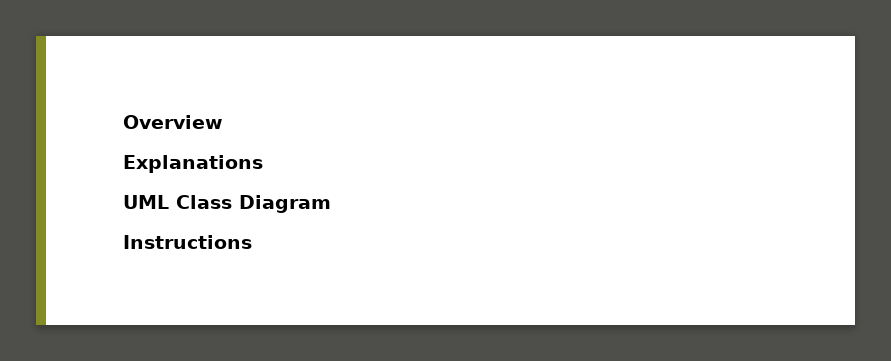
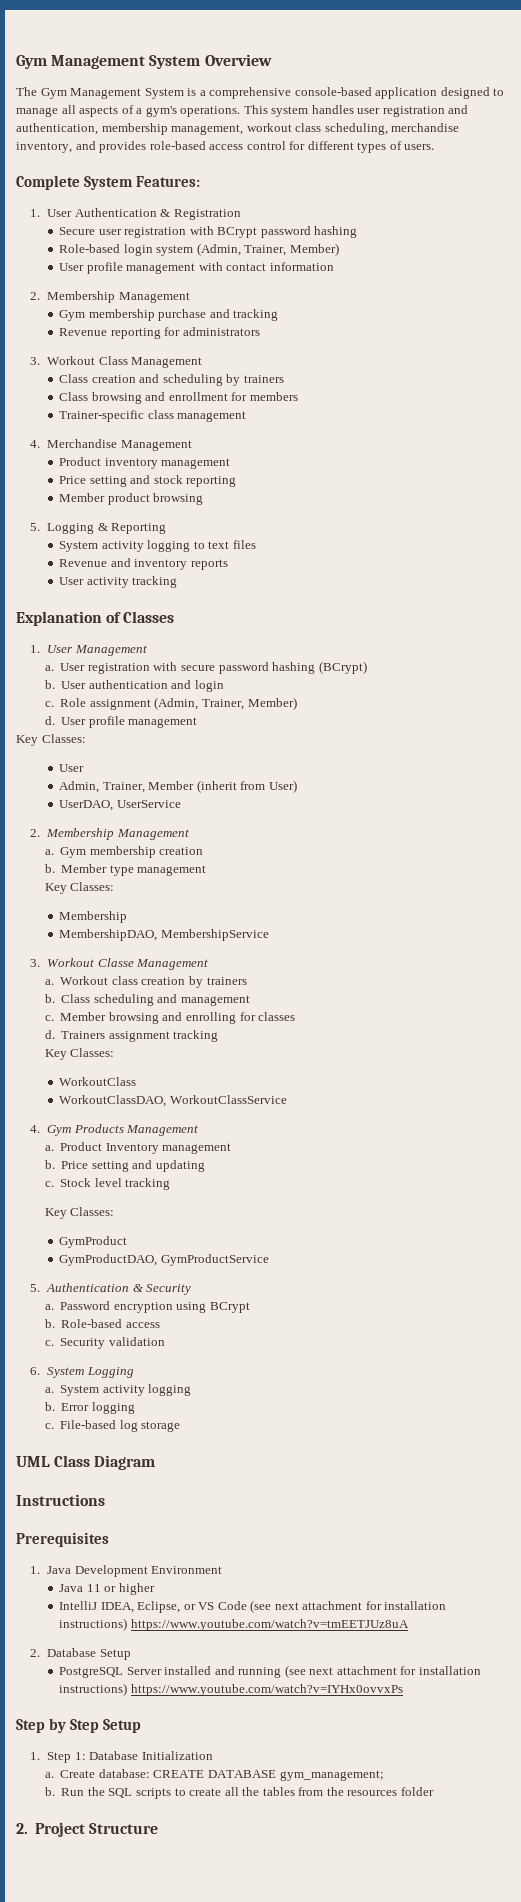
[123,115,223,129] [123,155,263,173] [123,195,331,213] [123,235,252,249] Overview // Explanations // UML Class Diagram // Instructions -> [16,54,272,69] [16,87,505,99] [16,105,469,117] [16,123,460,135] [16,141,435,153] [16,175,200,190] [30,208,241,220] [59,226,358,238] [59,243,339,256] [59,262,334,274] [30,291,190,303] [59,309,279,321] [59,327,260,339] [30,356,203,368] [59,374,284,386] [59,392,298,404] [59,410,247,422] [30,439,192,451] [59,457,231,469] [59,475,237,487] [59,493,204,505] [30,523,167,534] [59,540,256,552] [59,558,228,570] [59,576,178,588] [16,611,175,626] [30,645,147,656] [44,661,367,674] [44,680,224,692] [44,697,297,710] [44,716,198,728] [16,734,86,746] [59,764,85,772] [59,780,297,793] [59,800,181,811] [30,828,189,840] [44,846,204,858] [44,864,207,876] [44,882,115,894] [59,911,128,923] [59,929,269,941] [30,958,209,970] [44,976,247,988] [44,994,250,1006] [44,1012,296,1024] [44,1030,219,1042] [44,1048,115,1060] [59,1077,137,1086] [59,1095,287,1107] [30,1124,199,1136] [44,1142,232,1154] [44,1160,205,1172] [44,1178,171,1190] [44,1207,115,1219] [59,1236,128,1248] [59,1254,269,1266] [30,1283,192,1295] [44,1301,250,1313] [44,1319,160,1328] [44,1337,165,1349] [30,1367,134,1378] [44,1384,192,1396] [44,1402,135,1414] [44,1420,181,1432] [16,1455,156,1470] [16,1494,105,1506] [16,1532,109,1547] [30,1565,223,1577] [59,1583,155,1595] [59,1600,447,1613] [59,1618,409,1631] [30,1648,131,1660] [59,1665,481,1678] [59,1683,403,1696] [16,1718,141,1733] [30,1751,213,1763] [44,1769,384,1781] [44,1787,434,1799] [16,1822,158,1837] Gym Management System Overview // The Gym Management System is a comprehensive console-based application designed to manage all aspects of a gym's operations. This system handles user registration and authentication, membership management, workout class scheduling, merchandise inventory, and provides role-based access control for different types of users. // Complete System Features: // 1. User Authentication & Registration // Secure user registration with BCrypt password hashing // Role-based login system (Admin, Trainer, Member) // User profile management with contact information // 2. Membership Management // Gym membership purchase and tracking // Revenue reporting for administrators // 3. Workout Class Management // Class creation and scheduling by trainers // Class browsing and enrollment for members // Trainer-specific class management // 4. Merchandise Management // Product inventory management // Price setting and stock reporting // Member product browsing // 5. Logging & Reporting // System activity logging to text files // Revenue and inventory reports // User activity tracking // Explanation of Classes // 1. User Management // a. User registration with secure password hashing (BCrypt) // b. User authentication and login // c. Role assignment (Admin, Trainer, Member) // d. User profile management // Key Classes: // User // Admin, Trainer, Member (inherit from User) // UserDAO, UserService // 2. Membership Management // a. Gym membership creation // b. Member type management // Key Classes: // Membership // MembershipDAO, MembershipService // 3. Workout Classe Management // a. Workout class creation by trainers // b. Class scheduling and management // c. Member browsing and enrolling for classes // d. Trainers assignment tracking // Key Classes: // WorkoutClass // WorkoutClassDAO, WorkoutClassService // 4. Gym Products Management // a. Product Inventory management // b. Price setting and updating // c. Stock level tracking // Key Classes: // GymProduct // GymProductDAO, GymProductService // 5. Authentication & Security // a. Password encryption using BCrypt // b. Role-based access // c. Security validation // 6. System Logging // a. System activity logging // b. Error logging // c. File-based log storage // UML Class Diagram // Instructions // Prerequisites // 1. Java Development Environment // Java 11 or higher // IntelliJ IDEA, Eclipse, or VS Code (see next attachment for installation instructions) https://www.youtube.com/watch?v=tmEETJUz8uA // 2. Database Setup // PostgreSQL Server installed and running (see next attachment for installation instructions) https://www.youtube.com/watch?v=IYHx0ovvxPs // Step by Step Setup // 1. Step 1: Database Initialization // a. Create database: CREATE DATABASE gym_management; // b. Run the SQL scripts to create all the tables from the resources folder // 2. Project Structure

